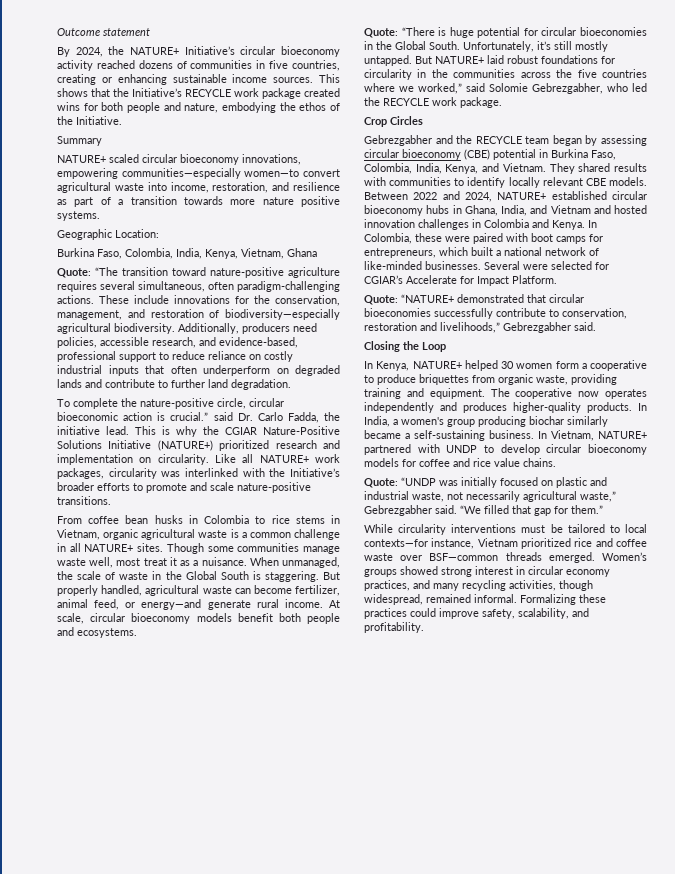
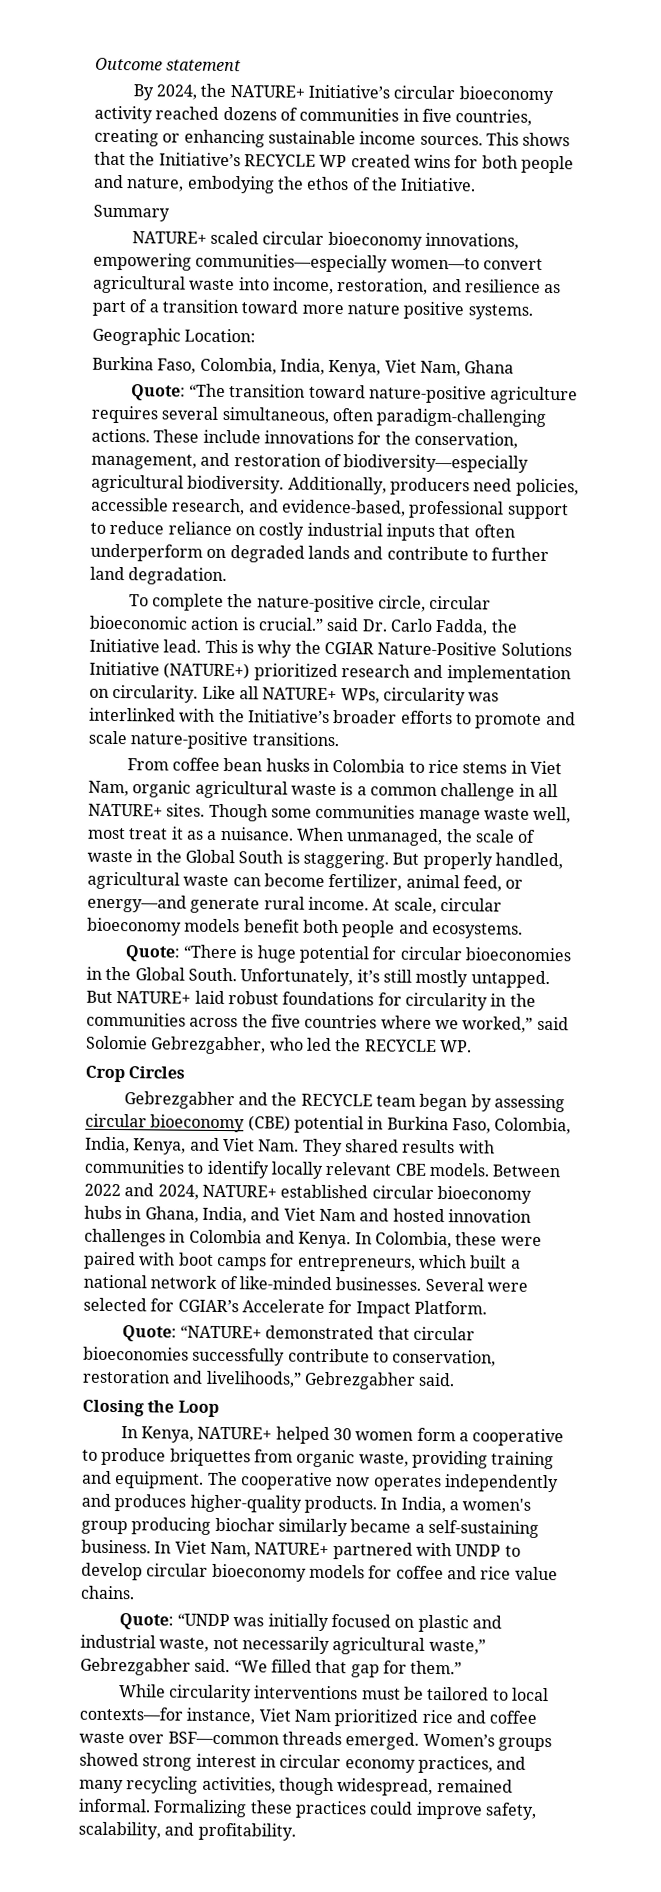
[234,88,301,99] work package -> [319,154,348,168] WP
[183,196,223,205] towards -> [241,300,299,314] toward
[241,248,284,259] Vietnam, -> [384,359,461,377] Viet Nam,
[57,426,100,435] initiative -> [89,638,160,653] Initiative
[315,454,340,463] [57,468,104,479] work packages, -> [340,688,380,704] WPs,
[57,529,100,540] Vietnam, -> [530,760,563,775] [88,780,129,797] Viet Nam,
[432,97,502,108] work package. -> [439,1040,472,1053] WP.
[502,163,546,172] Vietnam. -> [222,1138,300,1152] Viet Nam.
[550,205,591,214] Vietnam -> [283,1207,356,1222] Viet Nam
[551,430,594,441] Vietnam, -> [174,1540,251,1558] Viet Nam,
[477,538,518,547] Vietnam -> [258,1708,331,1723] Viet Nam

